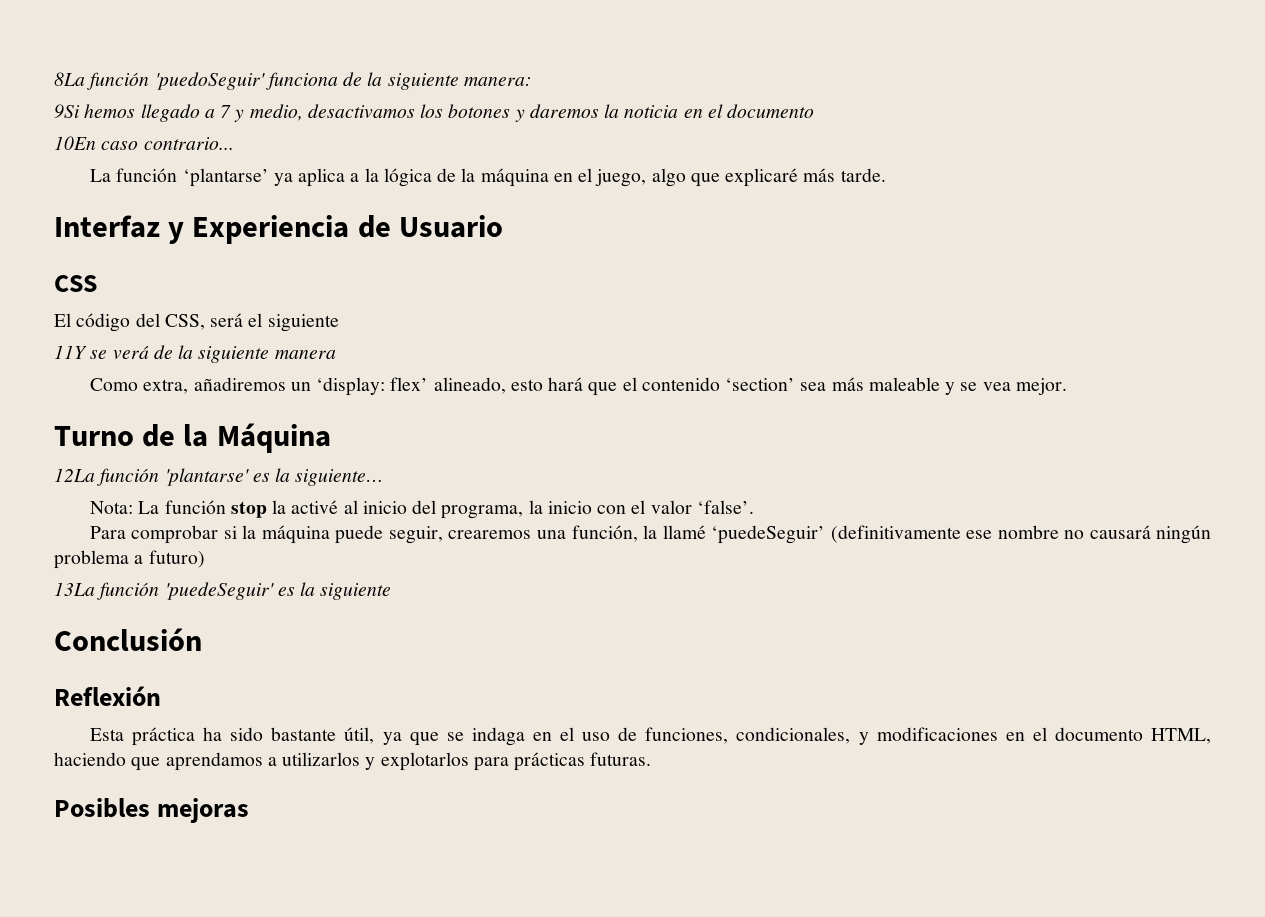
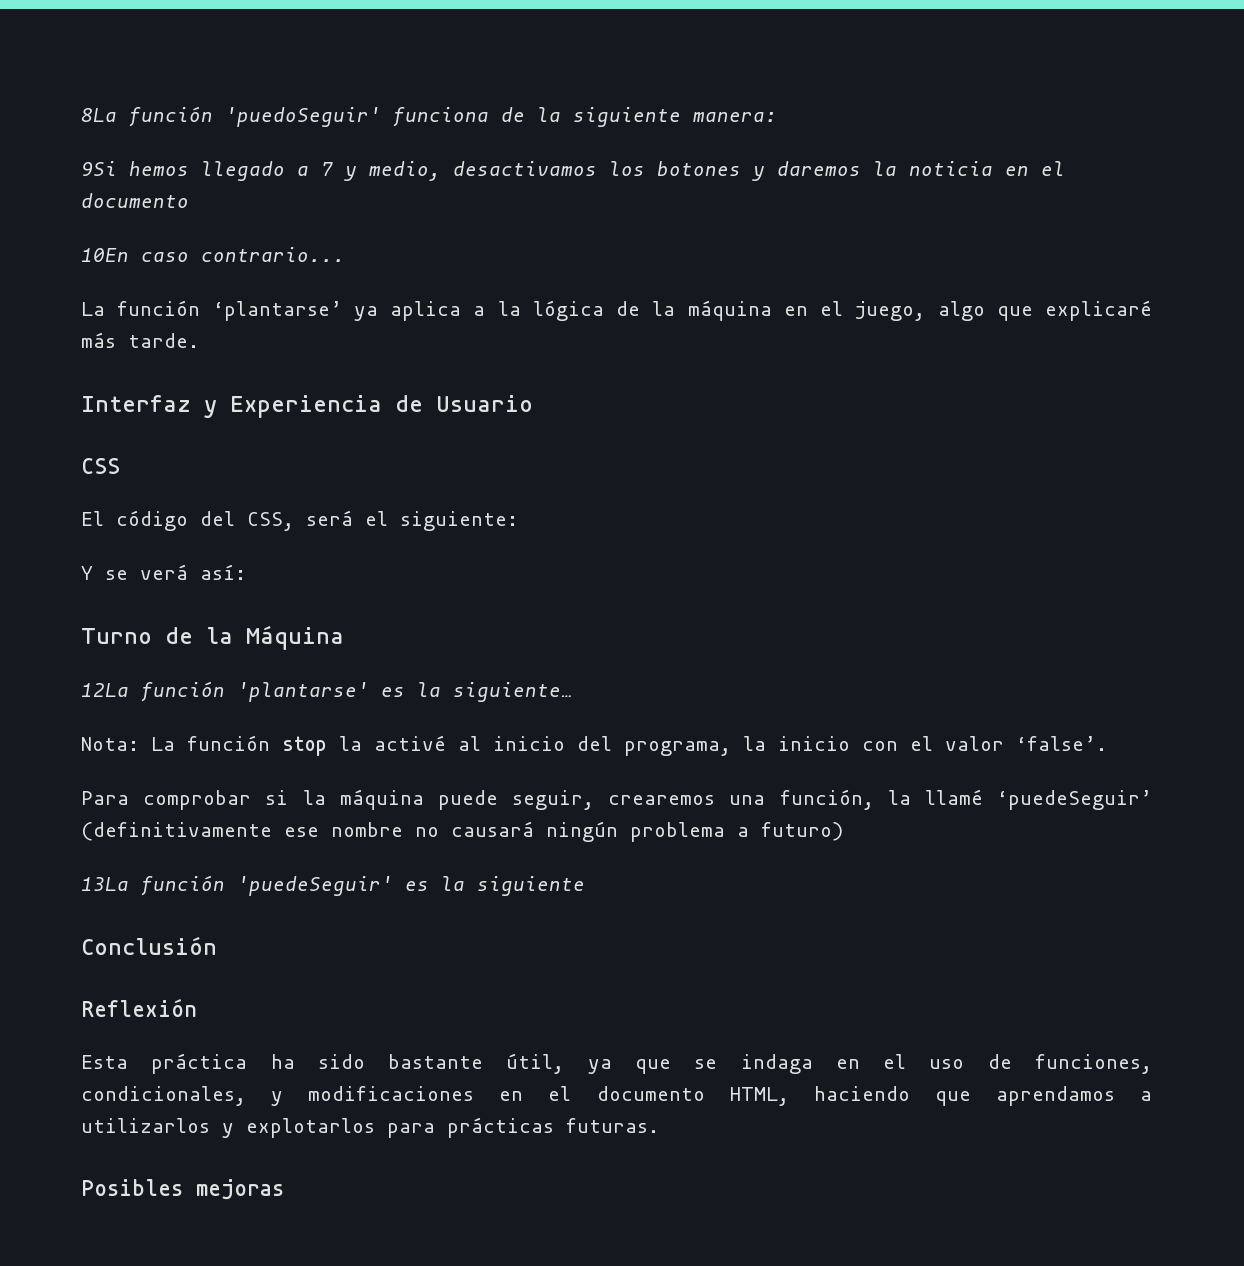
[267,314,339,332] [54,345,336,363] [89,377,1068,396] siguiente // 11Y se verá de la siguiente manera // Como extra, añadiremos un ‘display: flex’ alineado, esto hará que el contenido ‘section’ sea más maleable y se vea mejor. -> [400,511,518,531] [81,564,246,580] siguiente: // Y se verá así:

